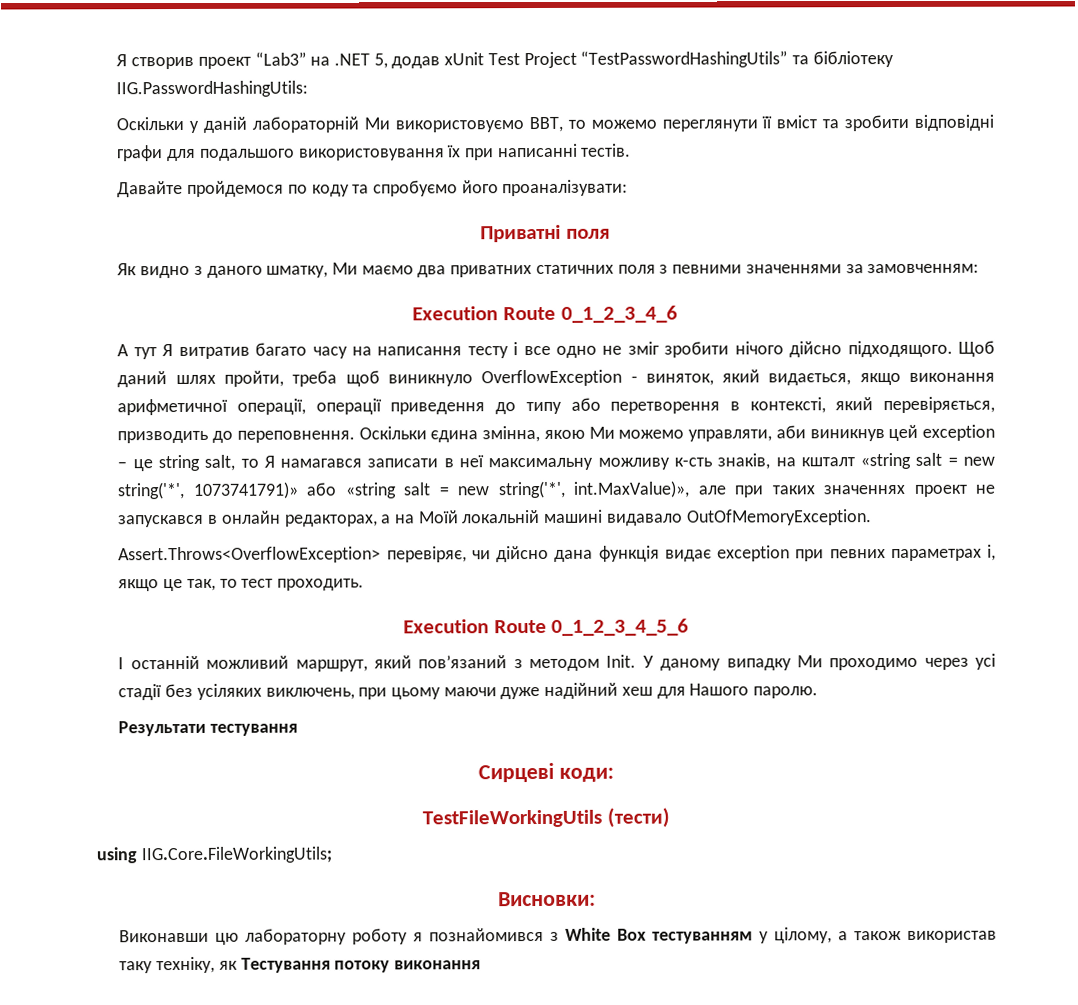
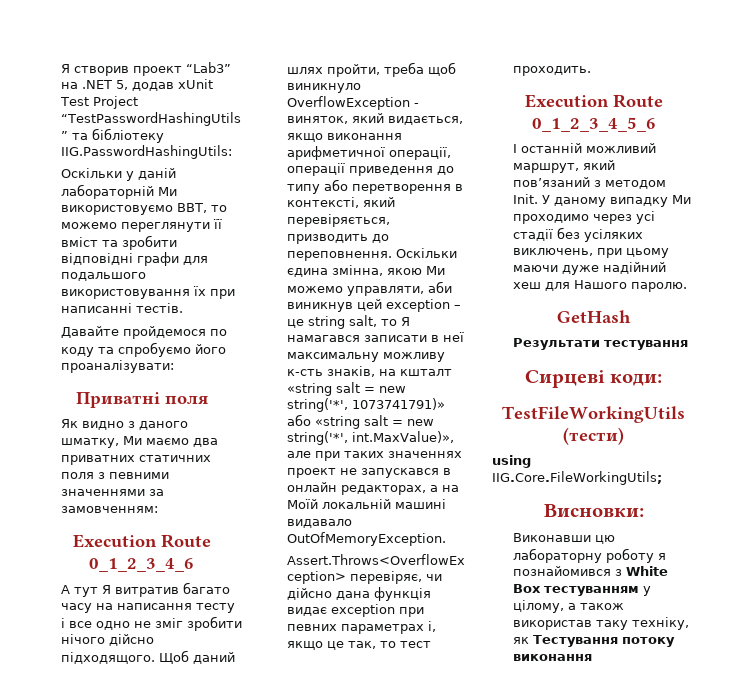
(819, 692) none -> [557,310,631,323] // GetHash

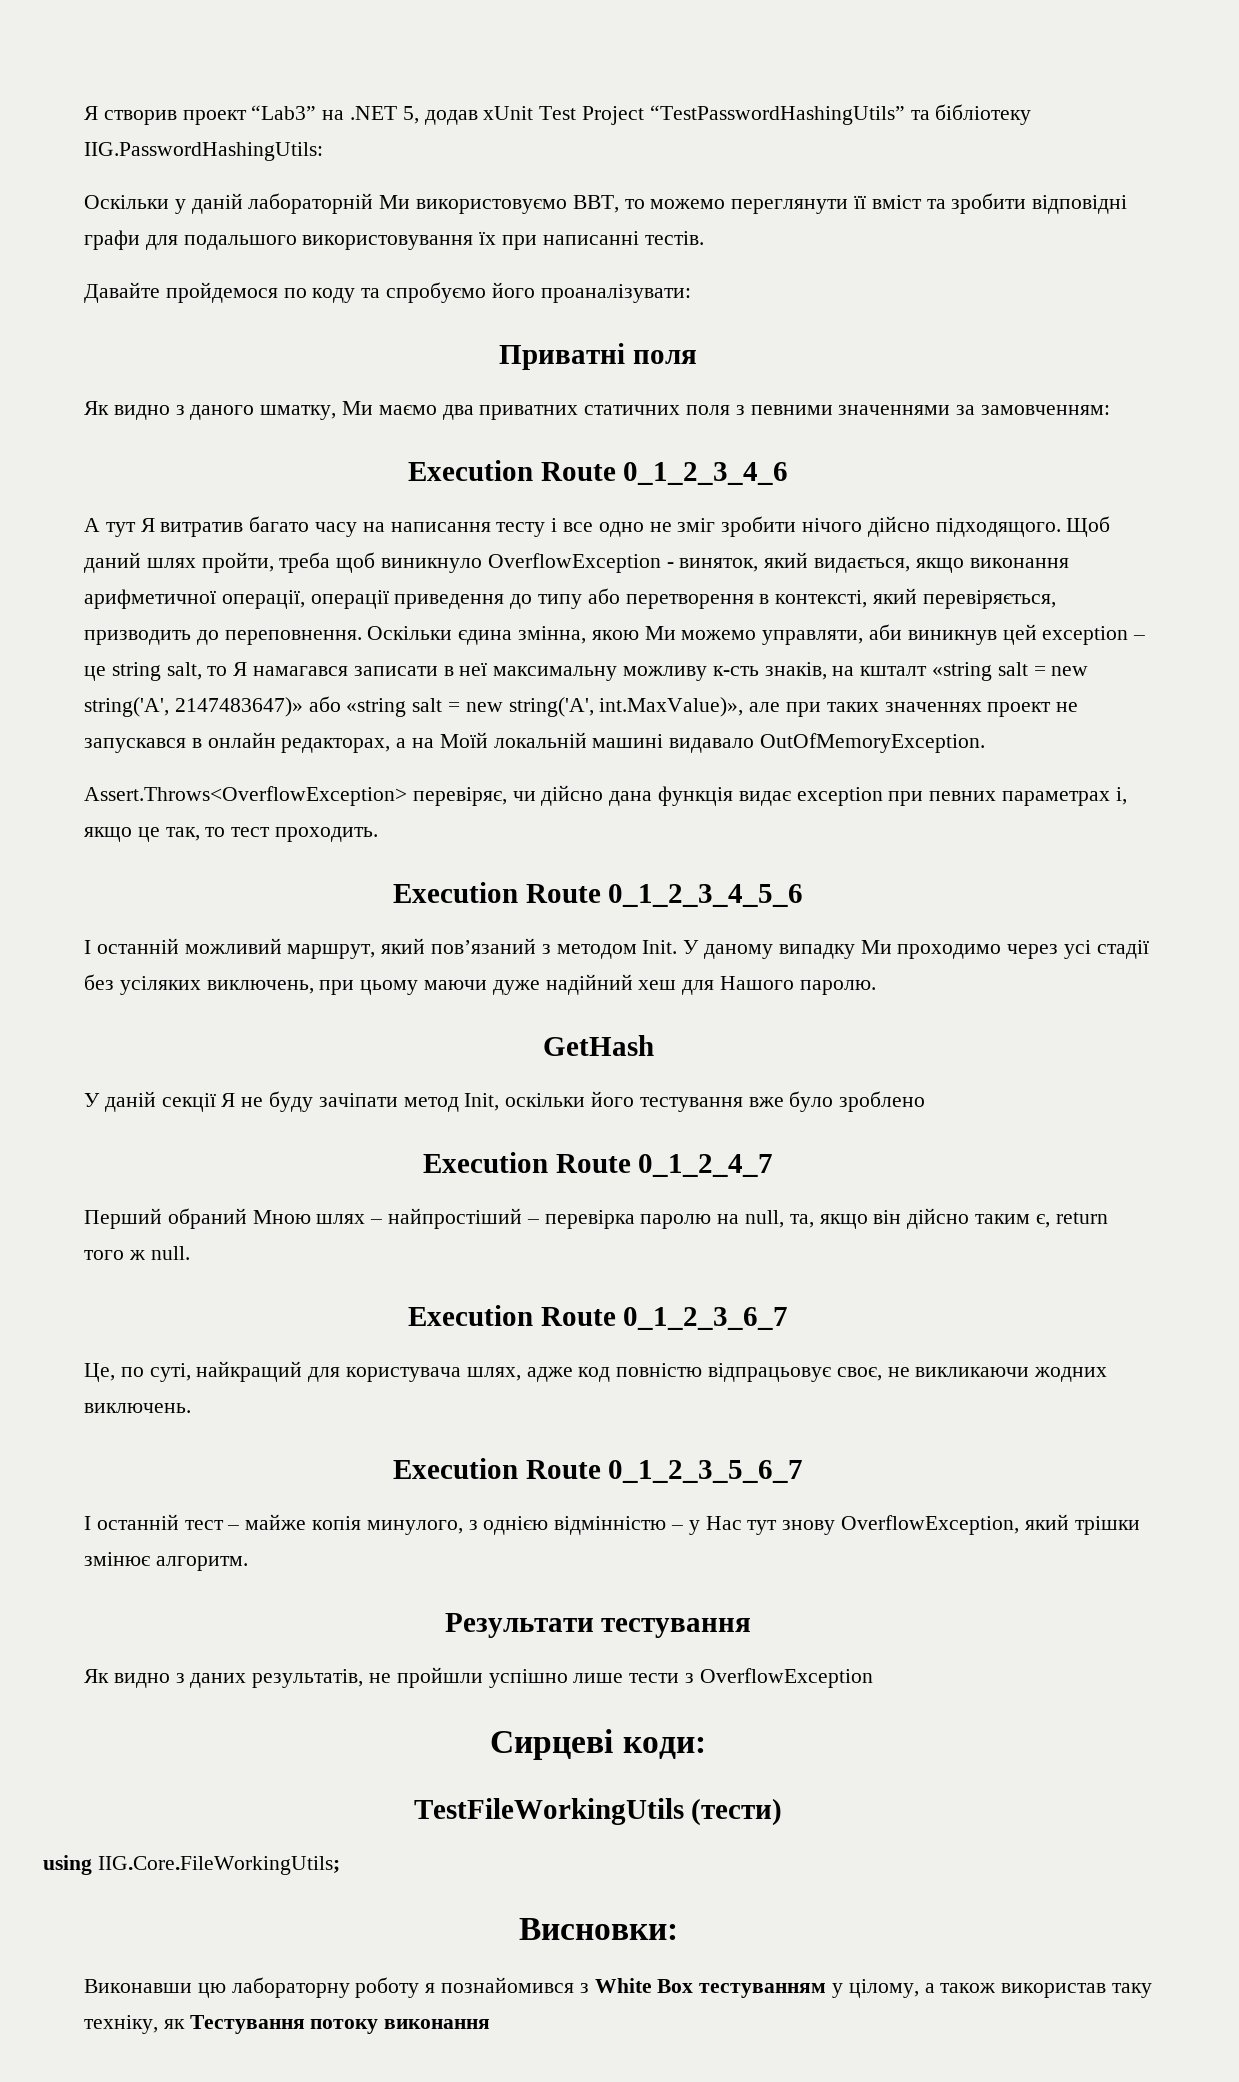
[287,398,446,412] string('*', 1073741791)» -> [83,697,303,717] string('A', 2147483647)»
[287,431,349,445] string('*', -> [508,697,594,717] string('A',
[513,338,689,350] Результати тестування -> [83,1091,926,1112] [422,1152,774,1177] [83,1208,1108,1229] [83,1246,190,1260] [407,1305,789,1330] [83,1361,1108,1382] [83,1403,191,1413] [392,1458,804,1483] [83,1514,1140,1535] [83,1552,248,1571] [444,1613,752,1638] [83,1667,873,1688] У даній секції Я не буду зачіпати метод Init, оскільки його тестування вже було зроблено // Execution Route 0_1_2_4_7 // Перший обраний Мною шлях – найпростіший – перевірка паролю на null, та, якщо він дійсно таким є, return того ж null. // Execution Route 0_1_2_3_6_7 // Це, по суті, найкращий для користувача шлях, адже код повністю відпрацьовує своє, не викликаючи жодних виключень. // Execution Route 0_1_2_3_5_6_7 // І останній тест – майже копія минулого, з однією відмінністю – у Нас тут знову OverflowException, який трішки змінює алгоритм. // Результати тестування // Як видно з даних результатів, не пройшли успішно лише тести з OverflowException

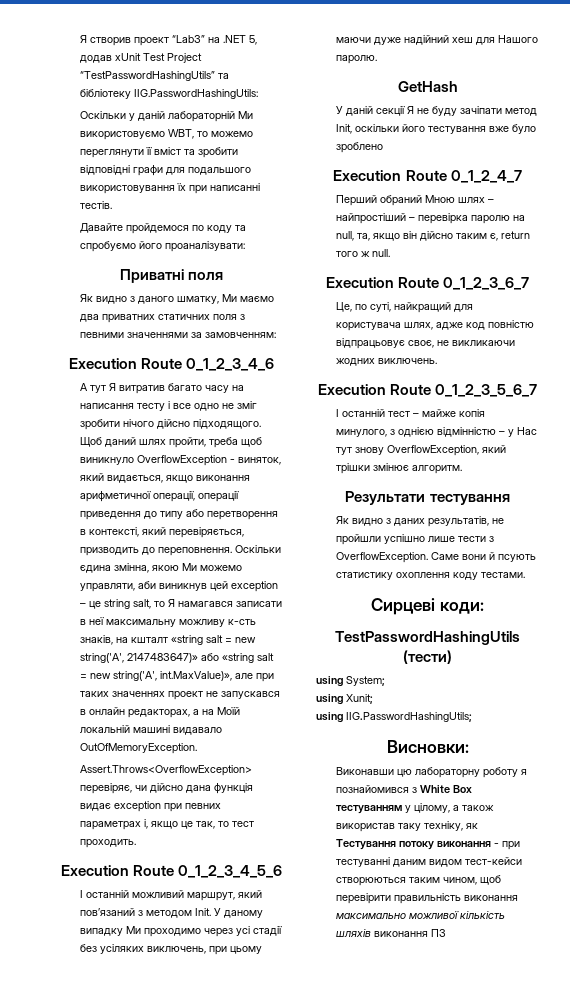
[572,195,619,213] BBT, -> [168,129,195,139] WBT,
[699,1668,873,1688] OverflowException -> [336,552,537,563] [336,572,526,580] OverflowException. Саме вони й псують статистику охоплення коду тестами.
[413,1798,684,1825] TestFileWorkingUtils -> [335,631,520,645] TestPasswordHashingUtils
[97,1856,340,1875] IIG.Core.FileWorkingUtils; -> [346,676,385,686] [316,694,373,705] [316,712,472,723] System; // using Xunit; // using IIG.PasswordHashingUtils;
(491, 2024) none -> [494,841,521,850] [336,857,523,867] [336,875,502,886] [336,893,519,904] [336,911,506,919] [336,929,447,937] - при тестуванні даним видом тест-кейси створюються таким чином, щоб перевірити правильність виконання максимально можливої кількість шляхів виконання ПЗ

